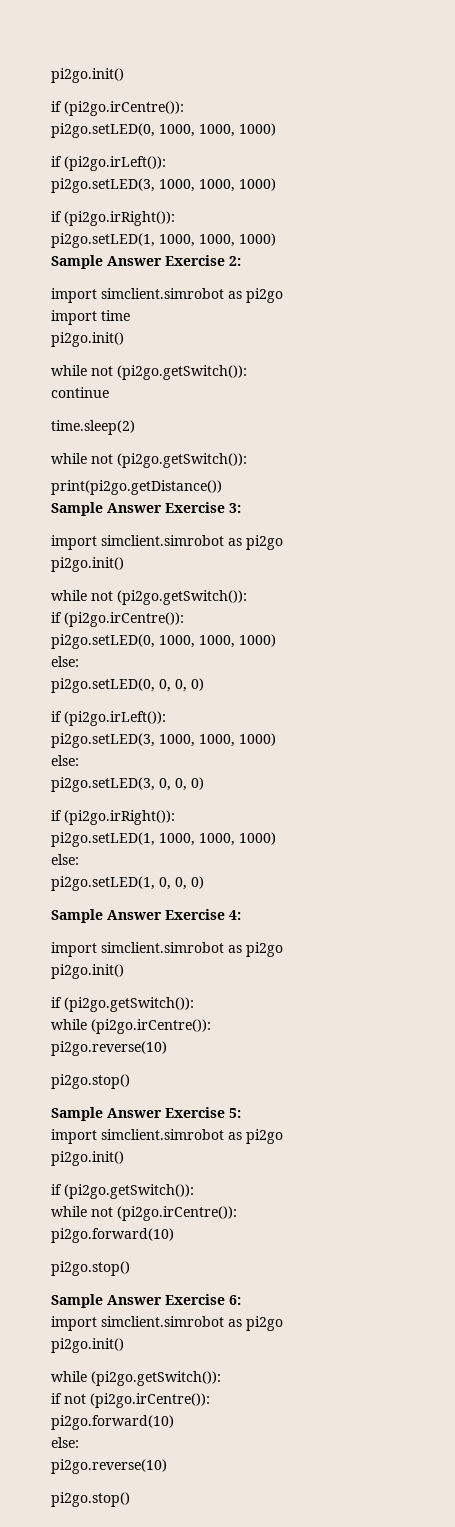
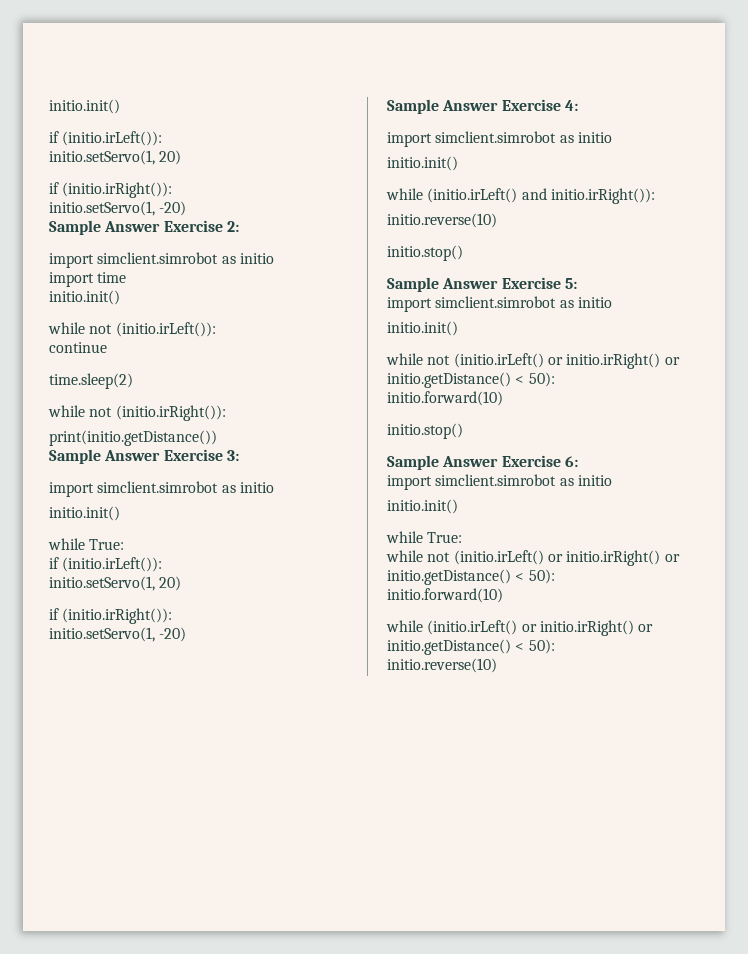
[51,68,124,83] [51,101,184,116] [51,123,276,138] [51,156,166,171] [51,178,276,193] [51,211,175,226] [51,233,276,248] pi2go.init() // if (pi2go.irCentre()): // pi2go.setLED(0, 1000, 1000, 1000) // if (pi2go.irLeft()): // pi2go.setLED(3, 1000, 1000, 1000) // if (pi2go.irRight()): // pi2go.setLED(1, 1000, 1000, 1000) -> [49,99,120,114] [49,131,163,146] [49,150,182,165] [49,182,173,198] [49,201,187,216] initio.init() // if (initio.irLeft()): // initio.setServo(1, 20) // if (initio.irRight()): // initio.setServo(1, -20)
[246,288,283,303] pi2go -> [239,253,274,264] initio
[51,332,124,347] [51,365,247,380] pi2go.init() // while not (pi2go.getSwitch()): -> [49,290,120,305] [48,322,216,337] initio.init() // while not (initio.irLeft()):
[117,453,247,468] [51,480,222,495] (pi2go.getSwitch()): // print(pi2go.getDistance()) -> [115,405,226,421] [49,430,217,446] (initio.irRight()): // print(initio.getDistance())
[246,535,283,550] [51,557,124,572] [51,590,247,605] [51,612,184,627] [51,634,276,649] [51,656,79,667] [51,678,204,693] [51,711,166,726] [51,733,276,748] [51,755,79,766] [51,777,204,792] [51,810,175,825] [51,832,276,847] [51,854,79,865] [51,876,204,891] pi2go // pi2go.init() // while not (pi2go.getSwitch()): // if (pi2go.irCentre()): // pi2go.setLED(0, 1000, 1000, 1000) // else: // pi2go.setLED(0, 0, 0, 0) // if (pi2go.irLeft()): // pi2go.setLED(3, 1000, 1000, 1000) // else: // pi2go.setLED(3, 0, 0, 0) // if (pi2go.irRight()): // pi2go.setLED(1, 1000, 1000, 1000) // else: // pi2go.setLED(1, 0, 0, 0) -> [239,482,274,493] [49,506,120,521] [48,538,125,550] [49,557,163,572] [49,576,182,591] [49,608,173,624] [49,627,187,642] initio // initio.init() // while True: // if (initio.irLeft()): // initio.setServo(1, 20) // if (initio.irRight()): // initio.setServo(1, -20)
[246,942,283,957] [51,964,124,979] [51,997,194,1012] [51,1019,211,1034] [51,1041,167,1056] [51,1074,130,1089] pi2go // pi2go.init() // if (pi2go.getSwitch()): // while (pi2go.irCentre()): // pi2go.reverse(10) // pi2go.stop() -> [577,132,612,143] [387,156,458,171] [386,188,655,204] [387,213,497,228] [387,245,463,261] initio // initio.init() // while (initio.irLeft() and initio.irRight()): // initio.reverse(10) // initio.stop()
[246,1129,283,1144] [51,1151,124,1166] [51,1184,194,1199] [51,1206,237,1221] [51,1228,174,1243] [51,1261,130,1276] pi2go // pi2go.init() // if (pi2go.getSwitch()): // while not (pi2go.irCentre()): // pi2go.forward(10) // pi2go.stop() -> [577,297,612,308] [387,321,458,336] [386,353,680,369] [387,372,555,388] [387,391,503,406] [387,423,463,439] initio // initio.init() // while not (initio.irLeft() or initio.irRight() or initio.getDistance() < 50): // initio.forward(10) // initio.stop()
[246,1316,283,1331] [51,1338,124,1353] [51,1371,221,1386] [51,1393,210,1408] [51,1415,174,1430] [51,1437,79,1448] [51,1459,167,1474] [51,1492,130,1507] pi2go // pi2go.init() // while (pi2go.getSwitch()): // if not (pi2go.irCentre()): // pi2go.forward(10) // else: // pi2go.reverse(10) // pi2go.stop() -> [577,475,612,486] [387,499,458,514] [386,531,463,543] [386,550,680,566] [387,569,555,585] [387,588,503,603] [386,620,654,636] [387,639,555,655] [387,658,497,673] initio // initio.init() // while True: // while not (initio.irLeft() or initio.irRight() or initio.getDistance() < 50): // initio.forward(10) // while (initio.irLeft() or initio.irRight() or initio.getDistance() < 50): // initio.reverse(10)

